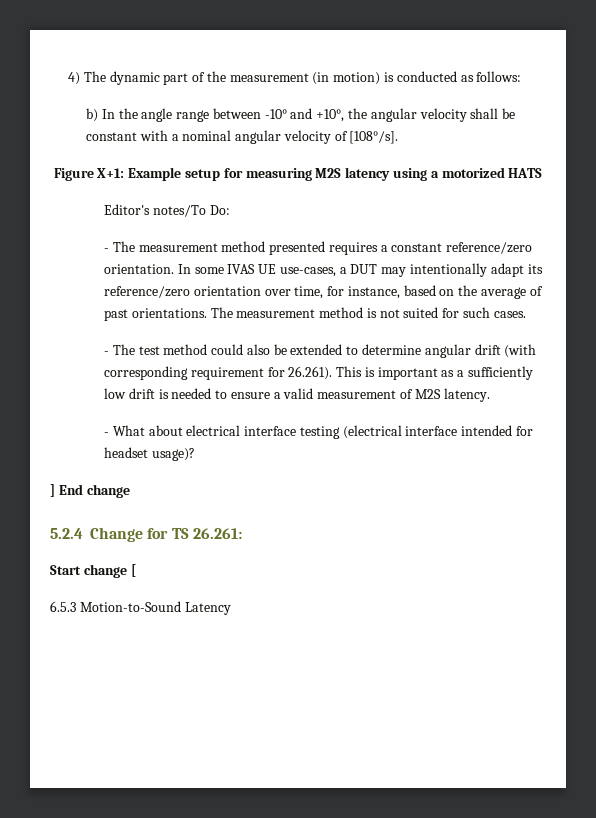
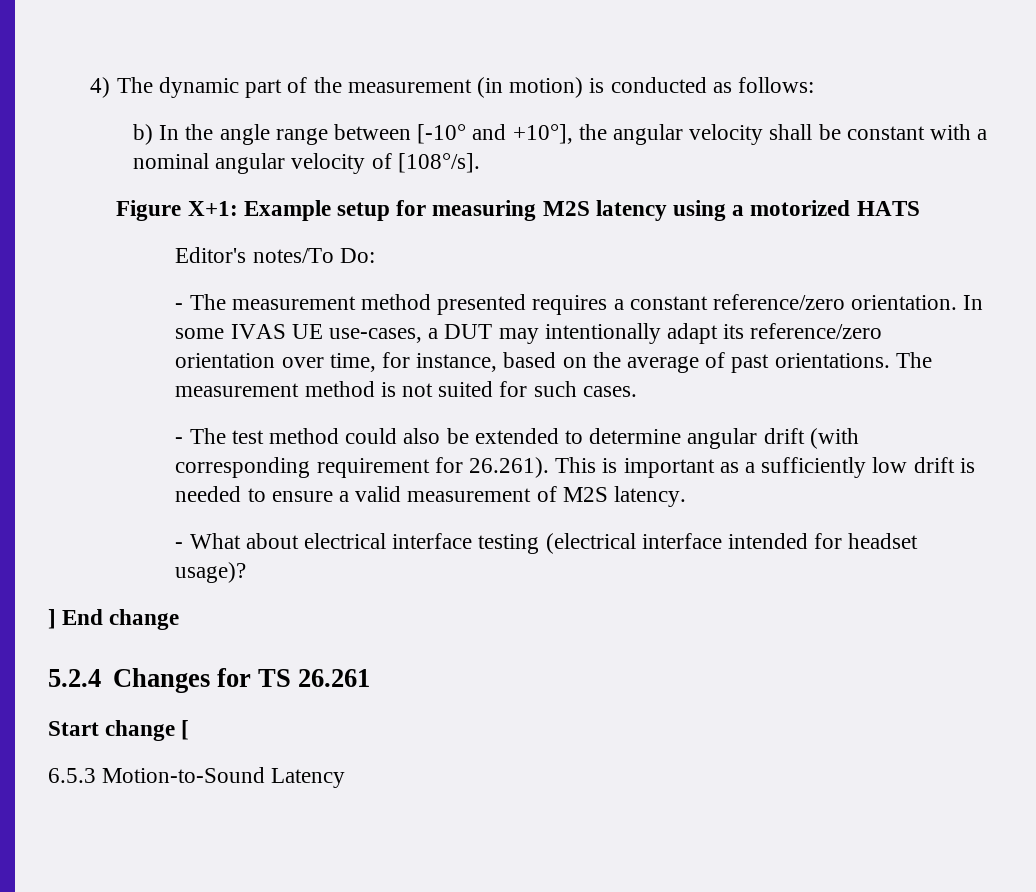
[264,108,345,122] -10° and +10°, -> [417,124,573,144] [-10° and +10°],
[90,527,143,542] Change -> [112,668,210,693] Changes
[192,528,242,539] 26.261: -> [297,669,370,687] 26.261

